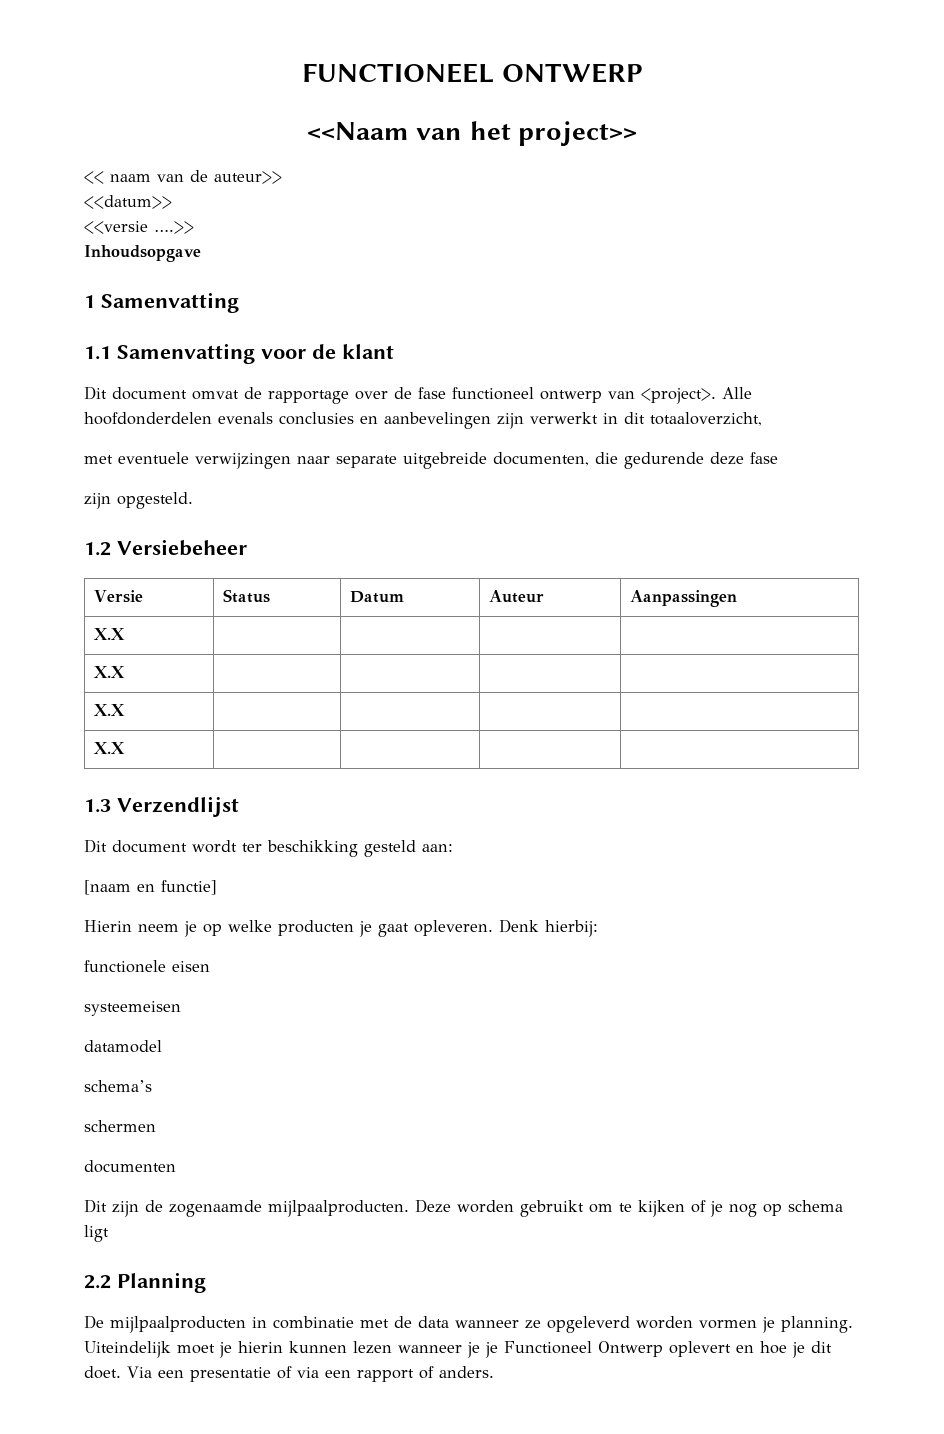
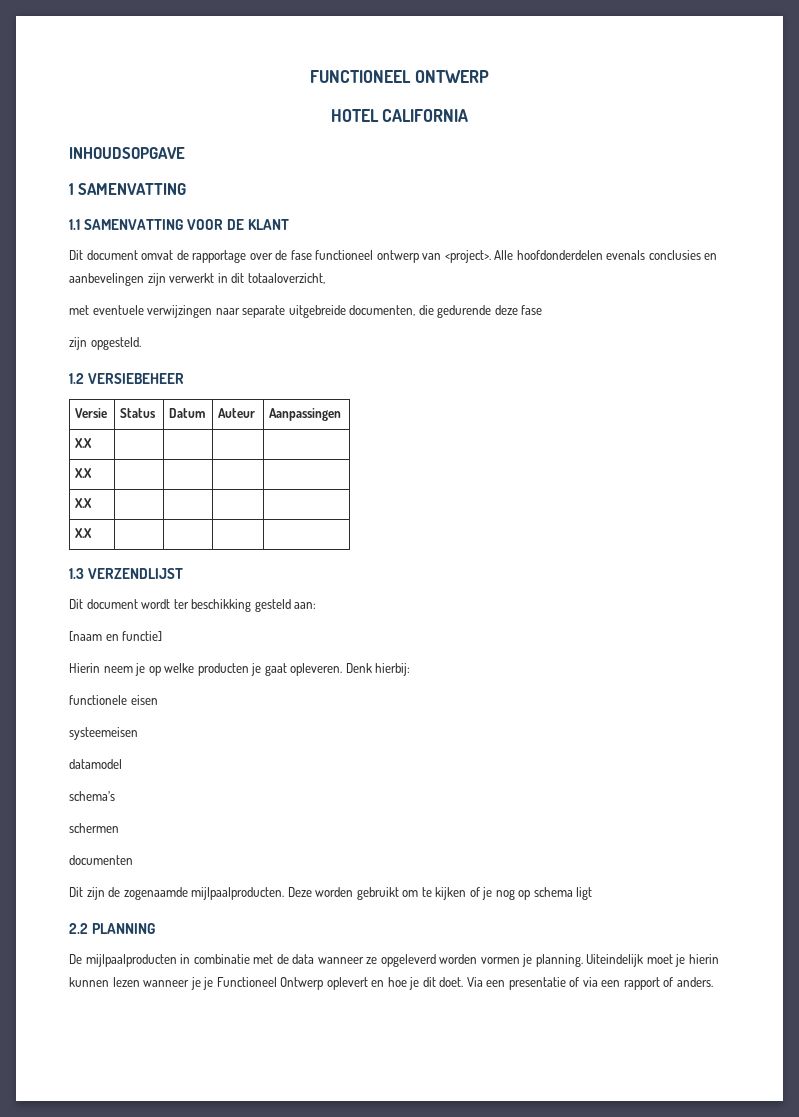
[306,121,638,146] [84,170,282,184] [84,195,172,209] [84,221,194,234] [84,245,201,262] [84,292,239,313] <<Naam van het project>> // << naam van de auteur>> // <<datum>> // <<versie ….>> // Inhoudsopgave // 1 Samenvatting -> [330,109,469,122] [69,147,185,159] [69,183,187,195] HOTEL CALIFORNIA // INHOUDSOPGAVE // 1 SAMENVATTING
[117,343,394,364] Samenvatting voor de klant -> [84,219,290,230] SAMENVATTING VOOR DE KLANT
[117,539,247,556] Versiebeheer -> [88,373,185,384] VERSIEBEHEER
[117,796,239,817] Verzendlijst -> [88,568,184,579] VERZENDLIJST
[117,1272,206,1293] Planning -> [92,923,156,934] PLANNING

